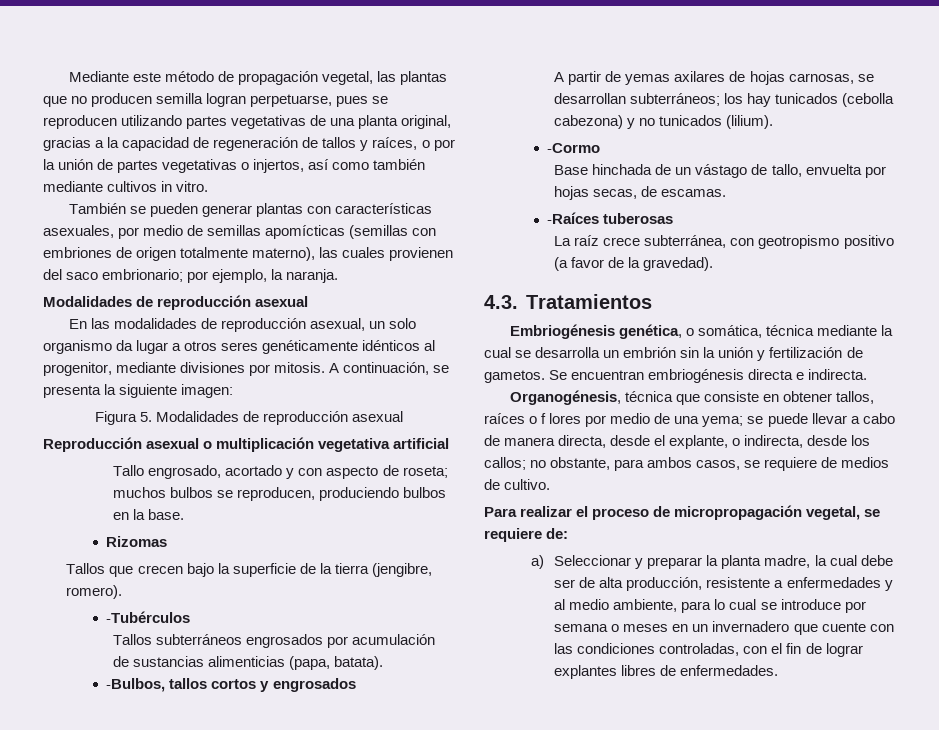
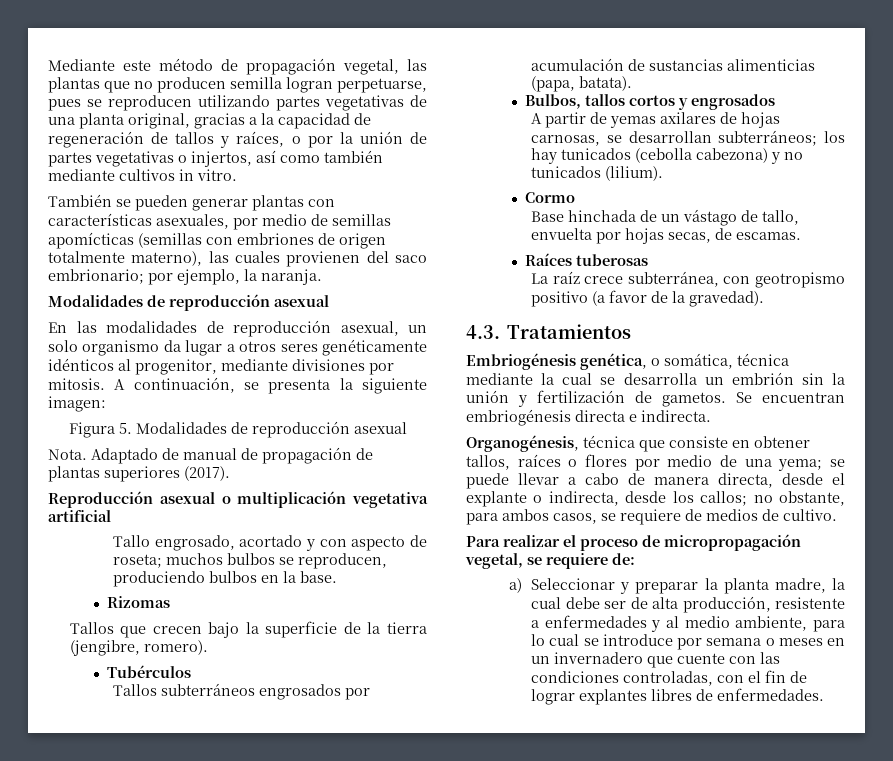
(404, 416) none -> [48,447,373,464] [48,466,230,482] // Nota. Adaptado de manual de propagación de plantas superiores (2017).
[106,611,191,623] -Tubérculos -> [107,665,192,678] Tubérculos
[106,678,166,692] -Bulbos, -> [525,94,582,109] Bulbos,
[547,143,601,153] -Cormo -> [525,192,576,203] Cormo
[547,212,600,224] -Raíces -> [525,253,573,266] Raíces
[541,413,582,424] f lores -> [585,454,627,467] flores
[669,435,729,449] explante, -> [466,491,527,507] explante

